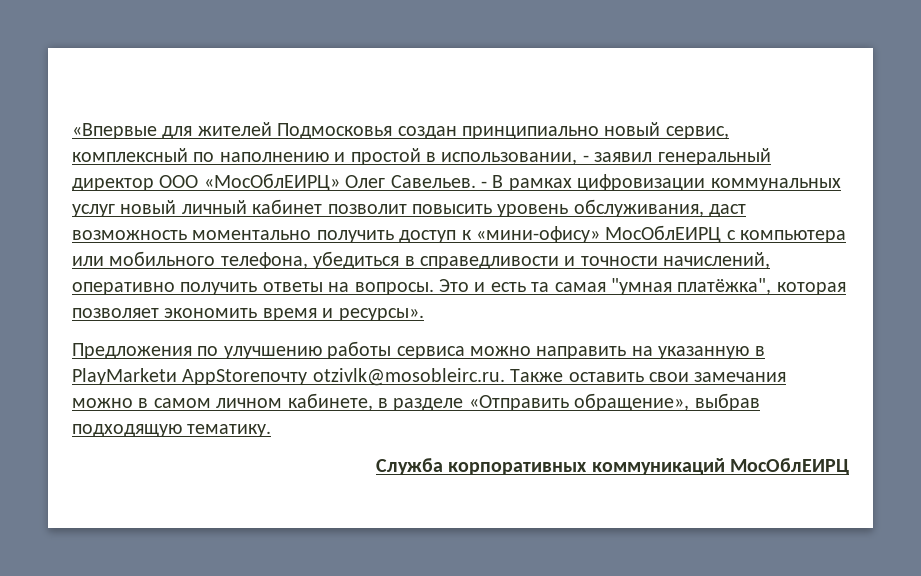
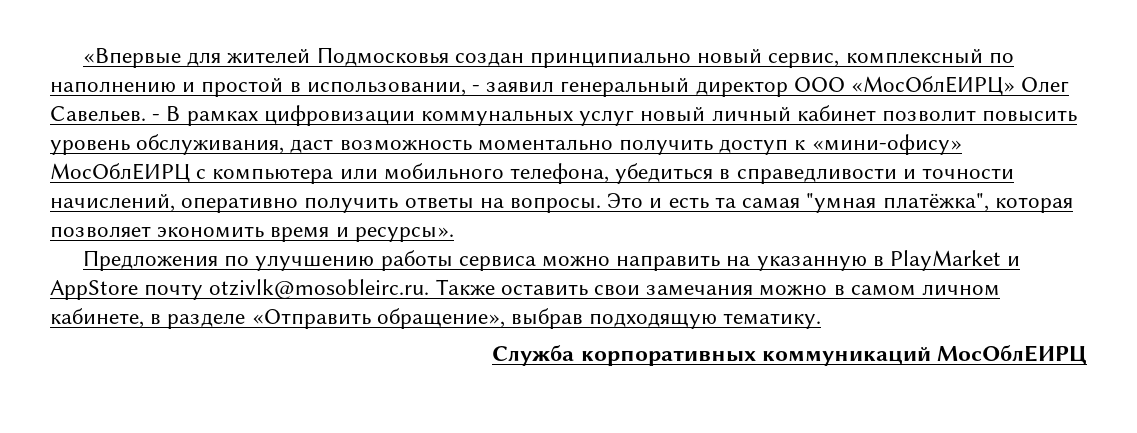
[72,368,308,385] PlayMarketи AppStoreпочту -> [890,250,1021,271] [50,280,204,300] PlayMarket и AppStore почту

